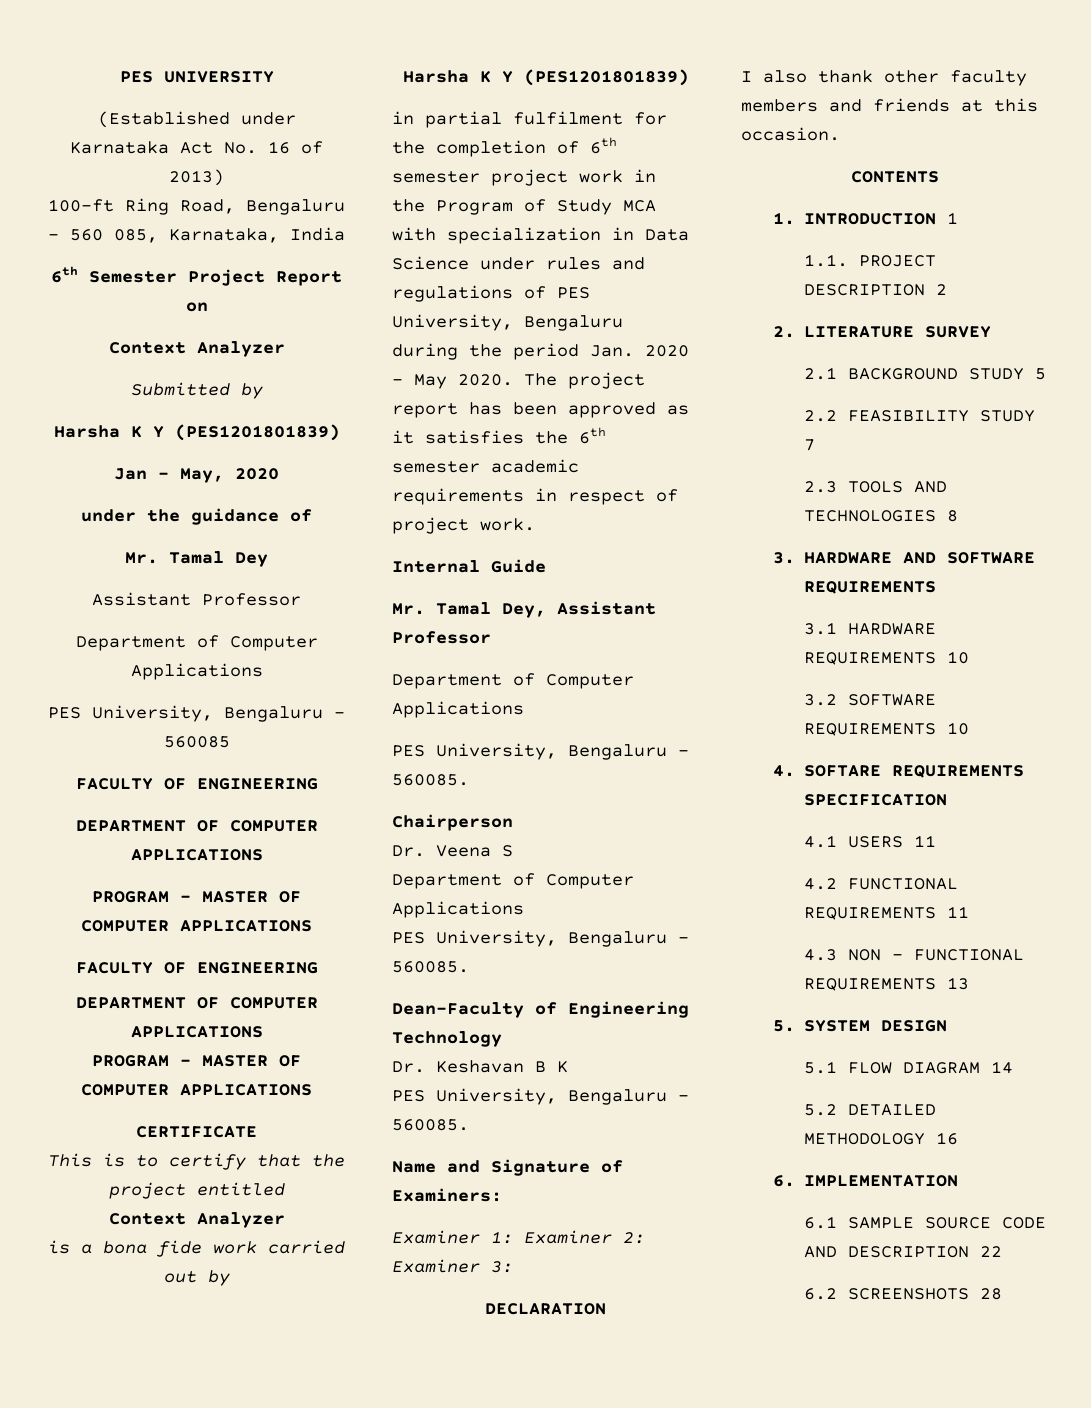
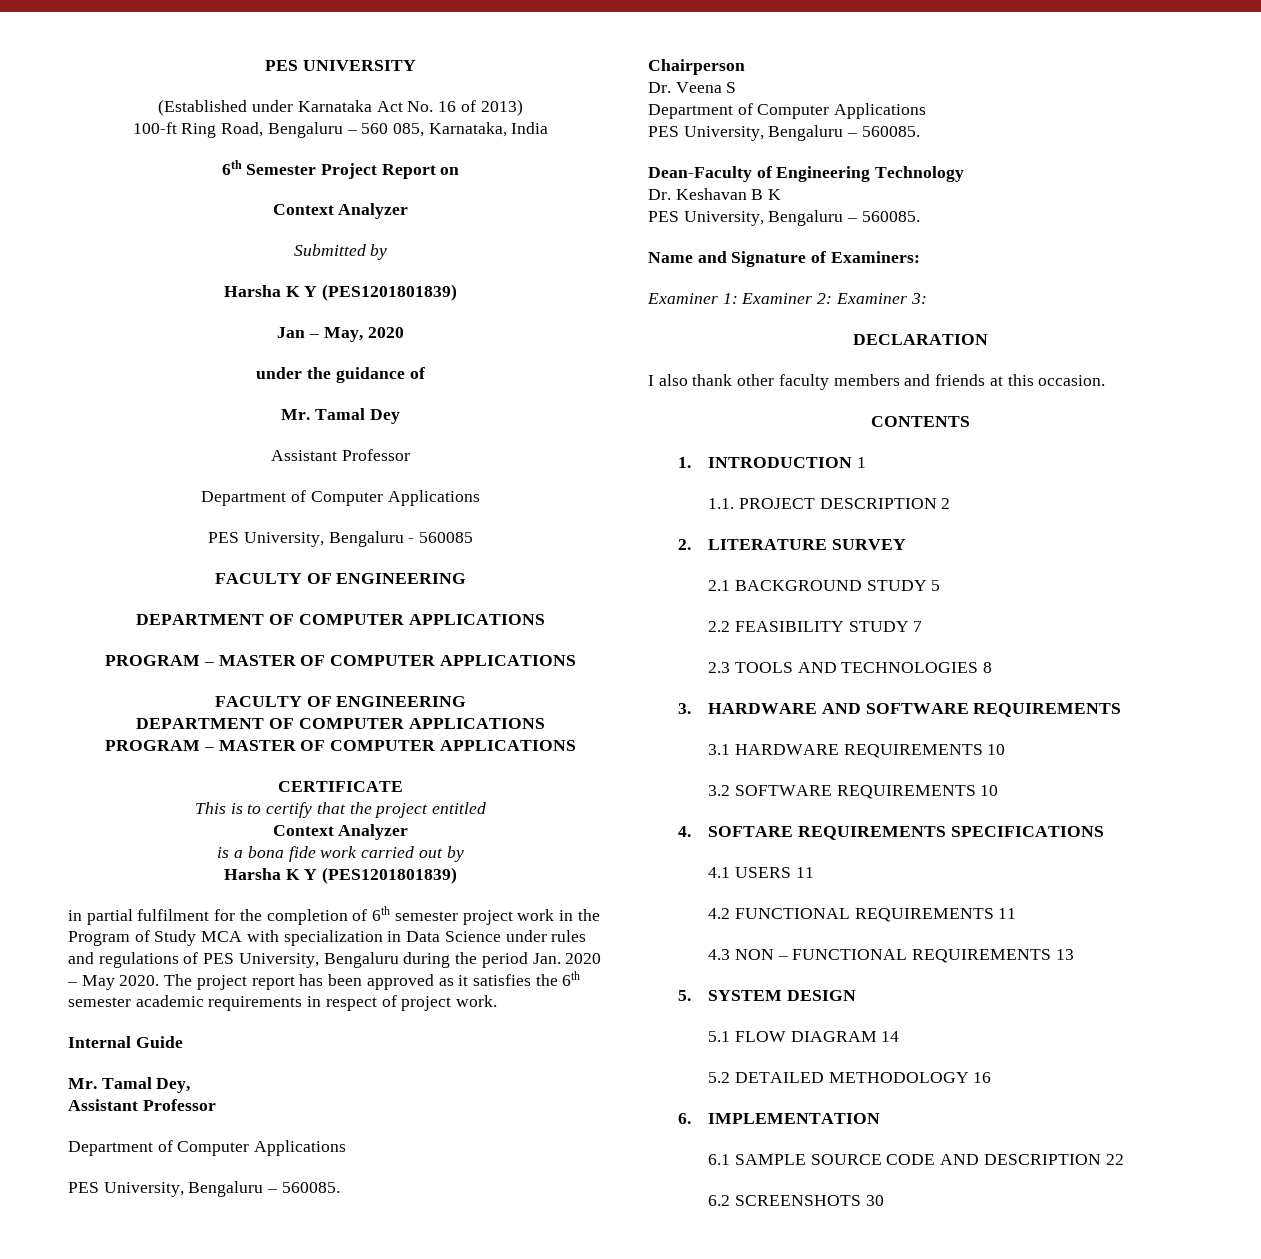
(546, 610) none -> (191, 1085) //
[804,794,948,806] SPECIFICATION -> [950,826,1104,837] SPECIFICATIONS
[980,1288,1003,1300] 28 -> [865,1195,884,1206] 30

